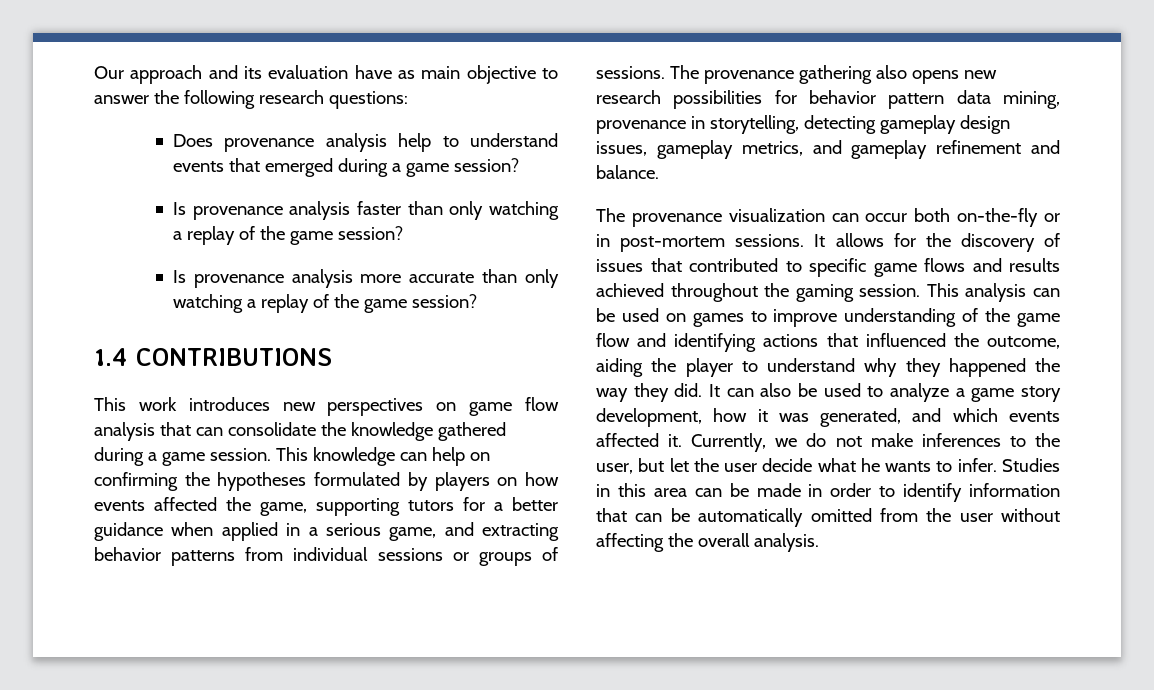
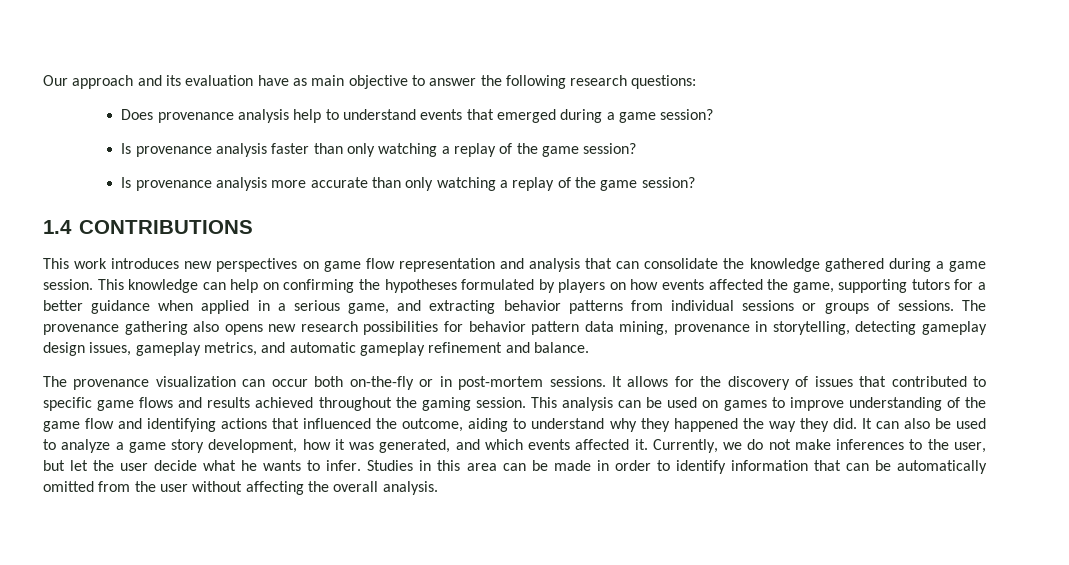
(560, 404) none -> [398,258,524,272] representation and
(842, 147) none -> [289,342,356,353] automatic
[651,358,733,377] the player -> (509, 425) none

